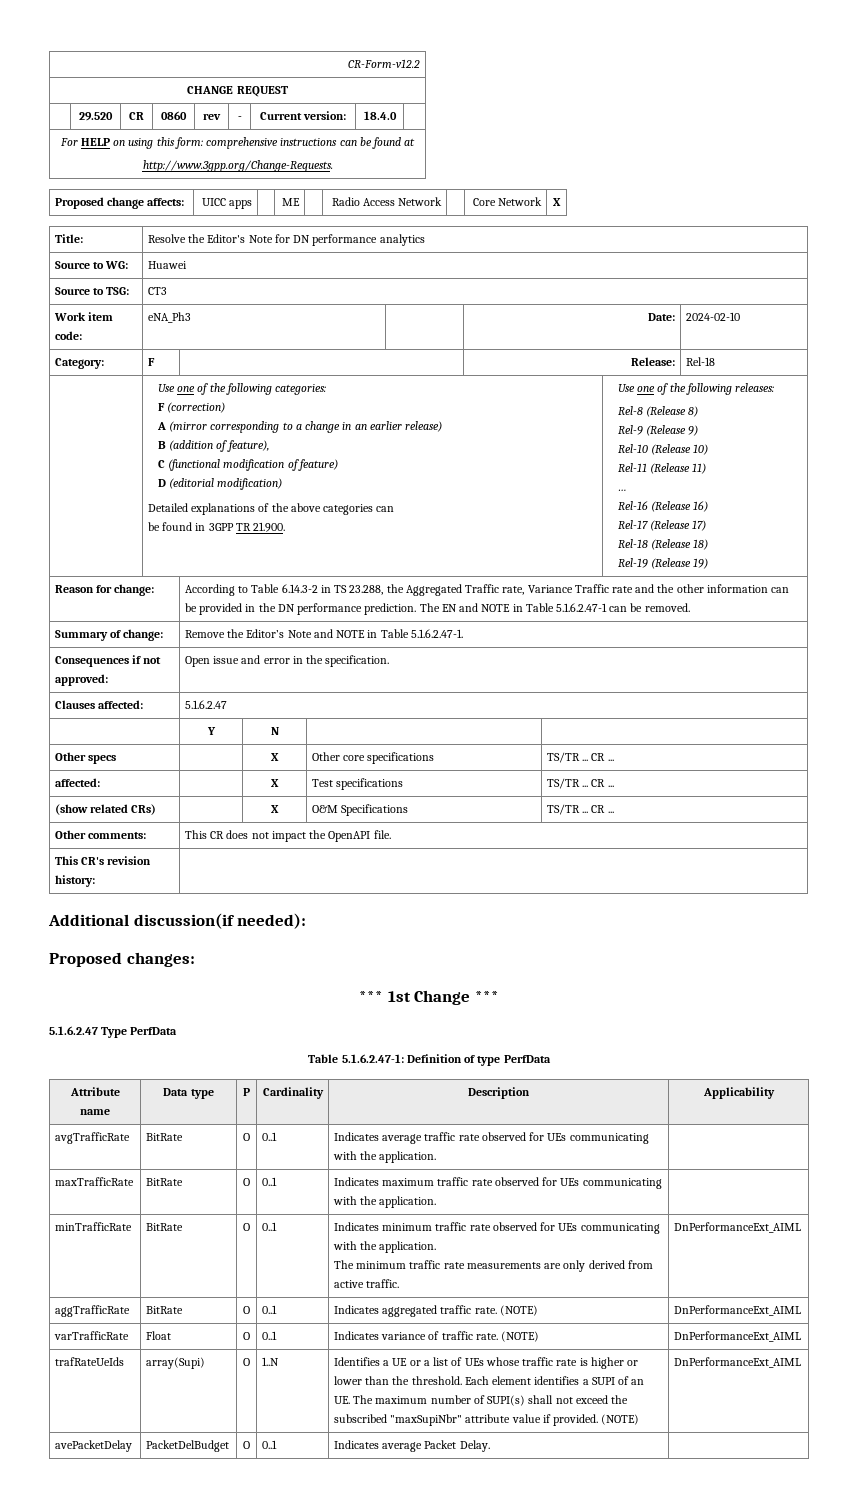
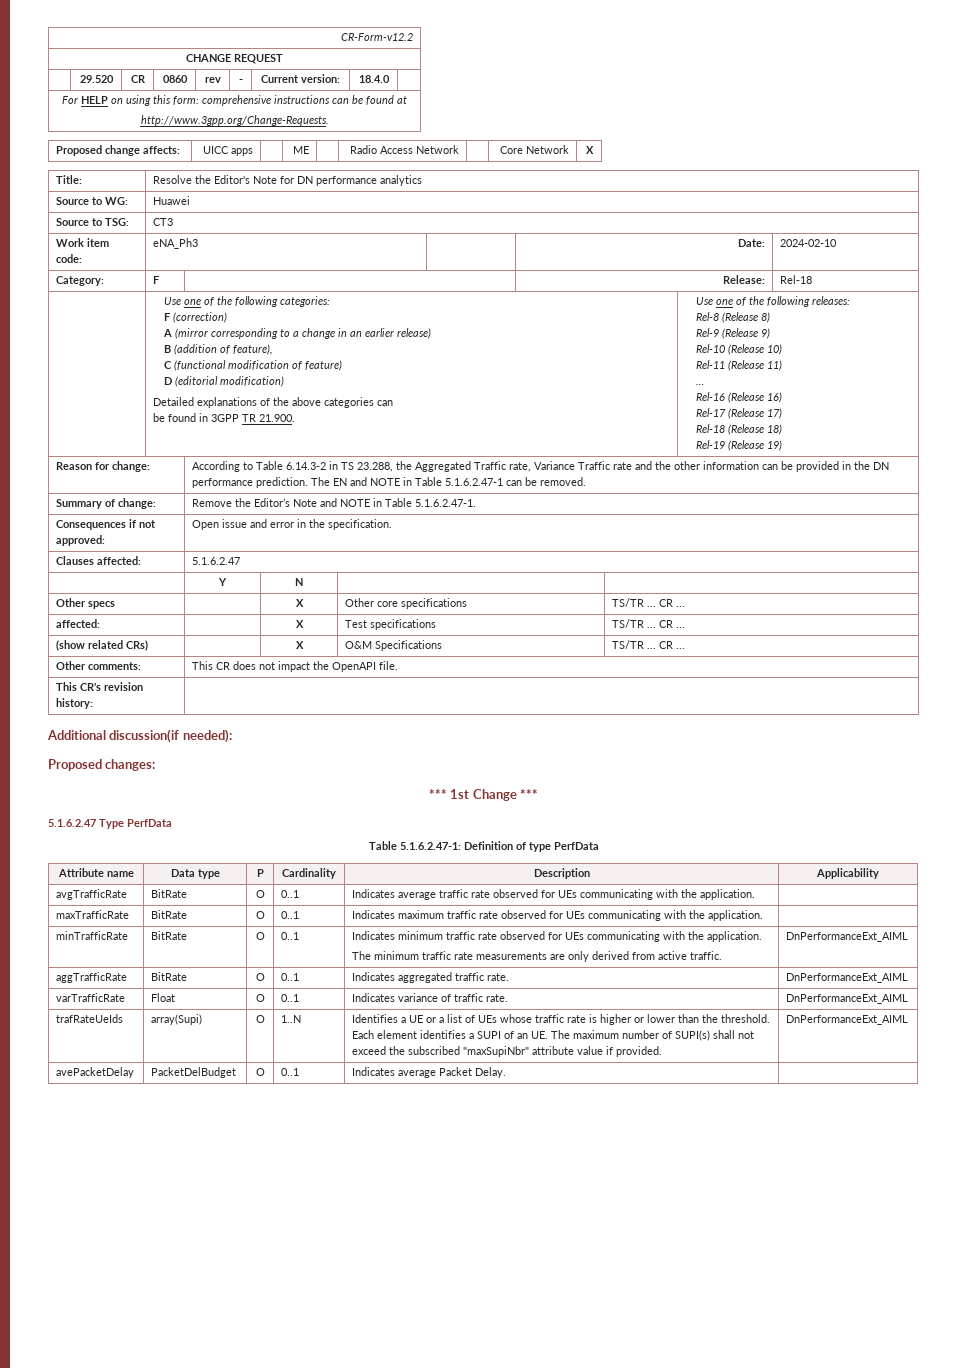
[499,1305,538,1316] (NOTE) -> (510, 977) none
[501,1331,540,1342] (NOTE) -> (509, 998) none
[601,1414,640,1425] (NOTE) -> (663, 1051) none

